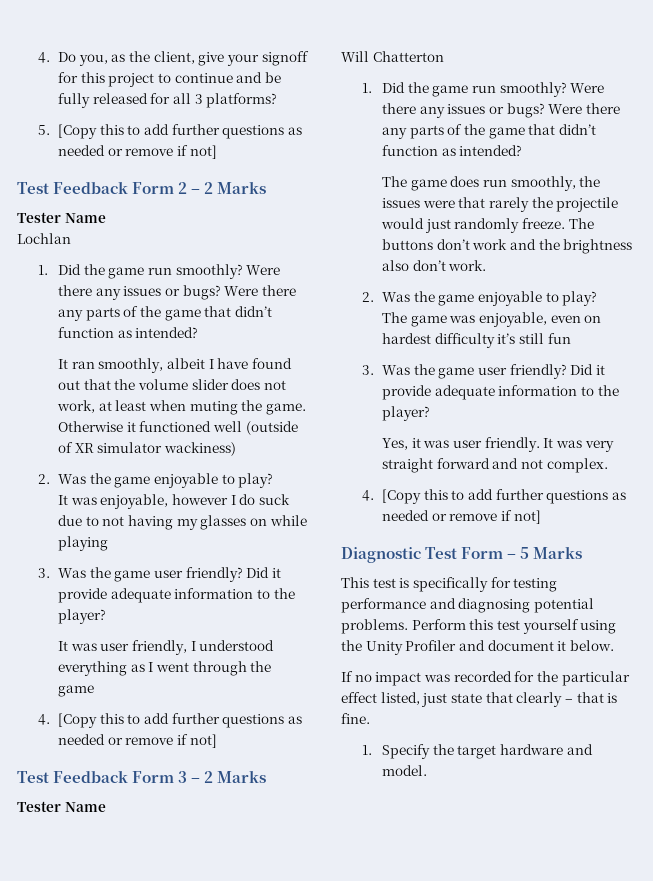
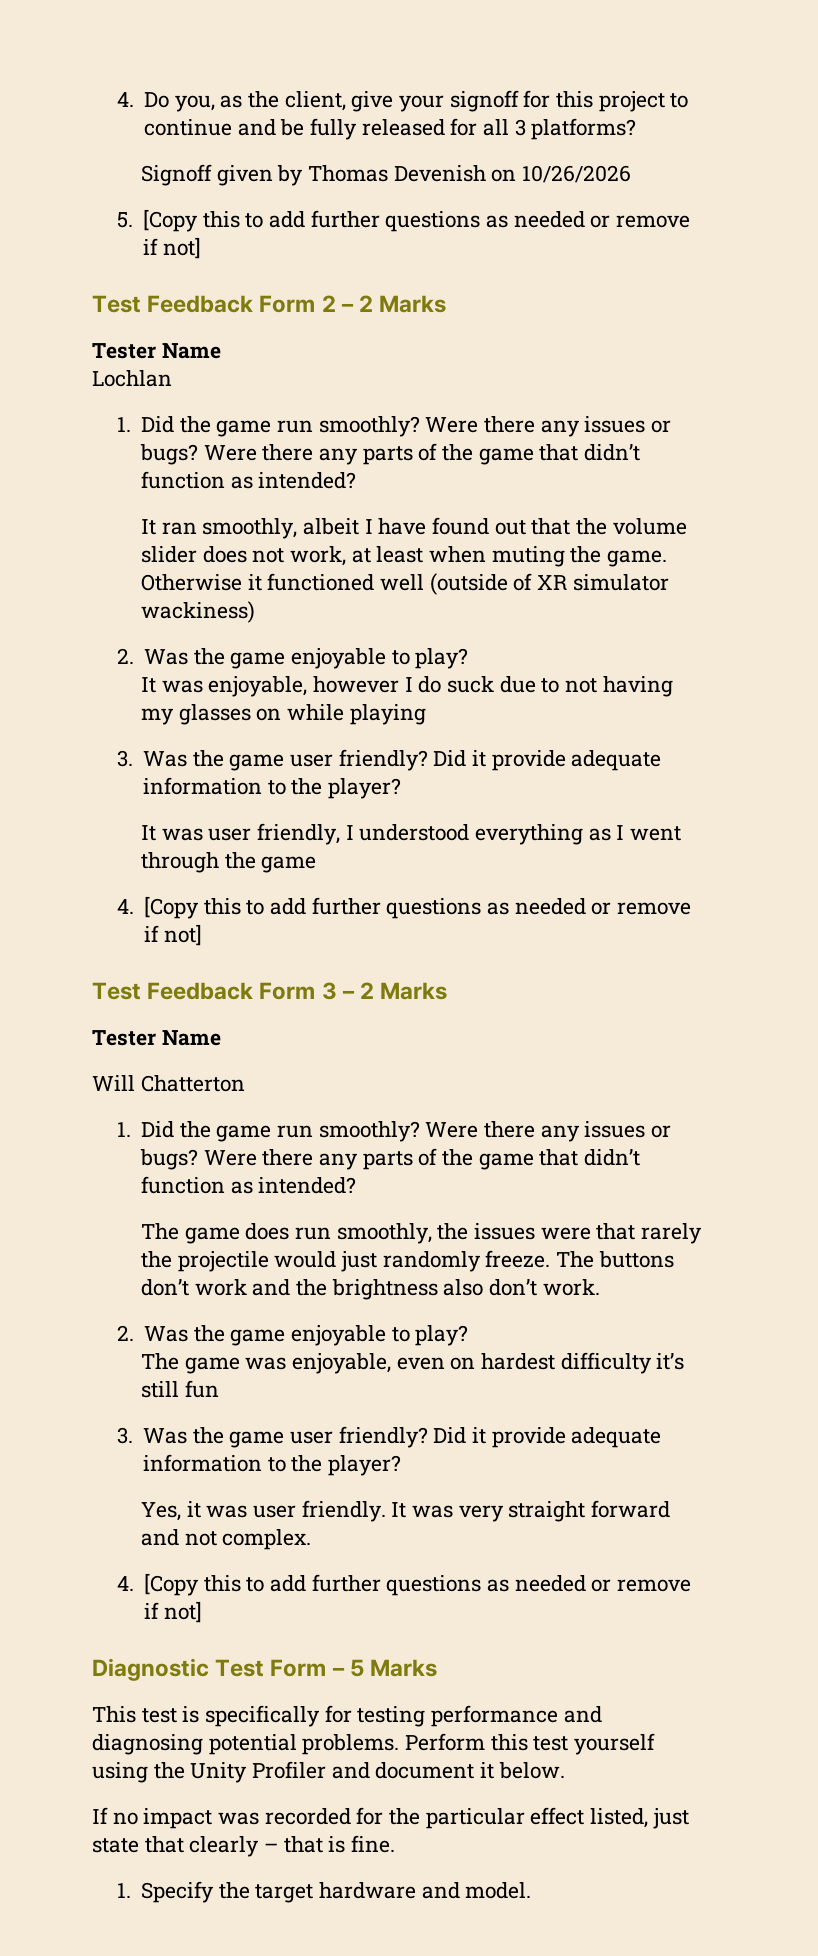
(278, 100) none -> [141,164,632,186] // Signoff given by Thomas Devenish on 10/26/2026

